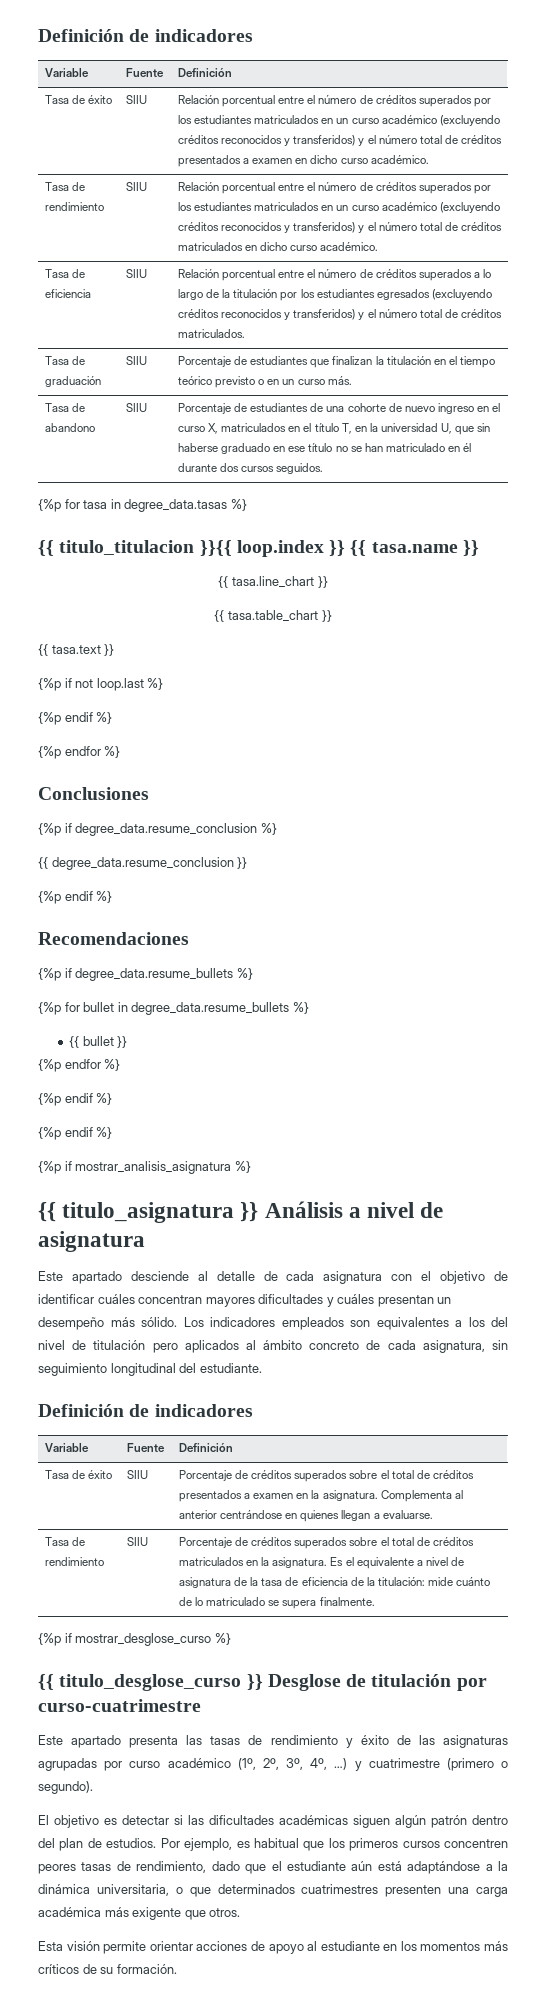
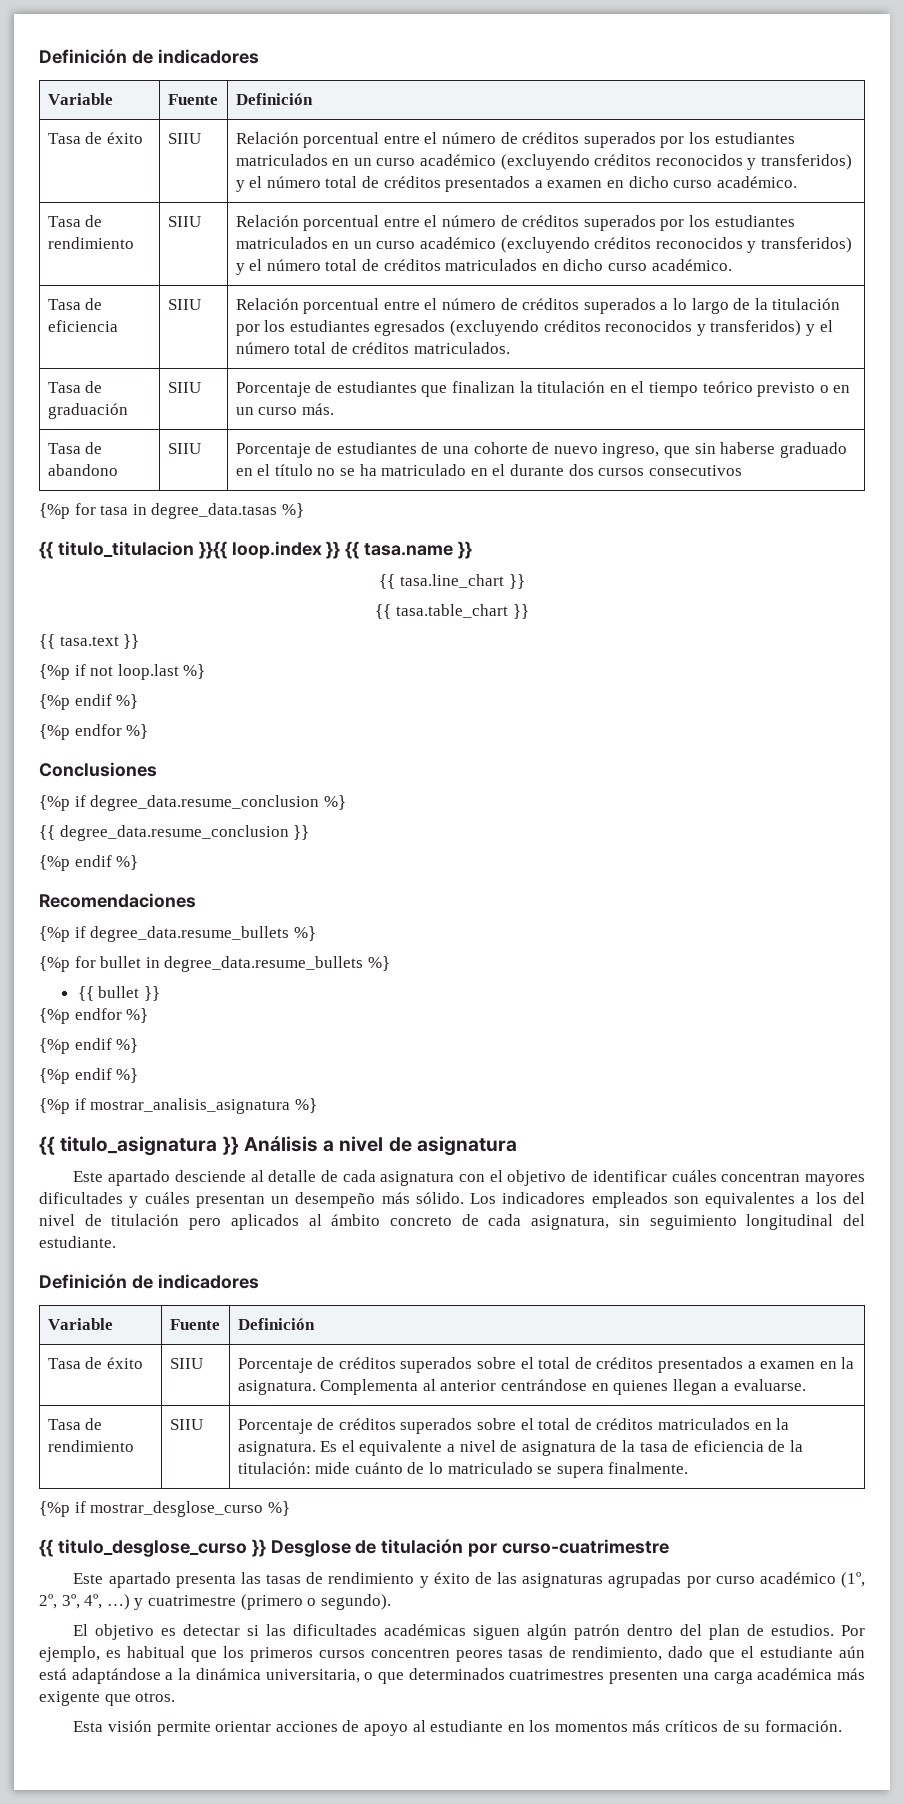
[437,403,501,414] [177,423,453,434] ingreso en el curso X, matriculados en el título T, en la universidad U, -> [602,443,660,458] ingreso,
[288,446,306,452] ese -> [257,464,271,476] el
[364,443,383,452] han -> [359,464,377,476] ha
[463,443,472,452] él -> [492,464,506,476] el
[276,463,324,474] seguidos. -> [648,465,742,476] consecutivos

